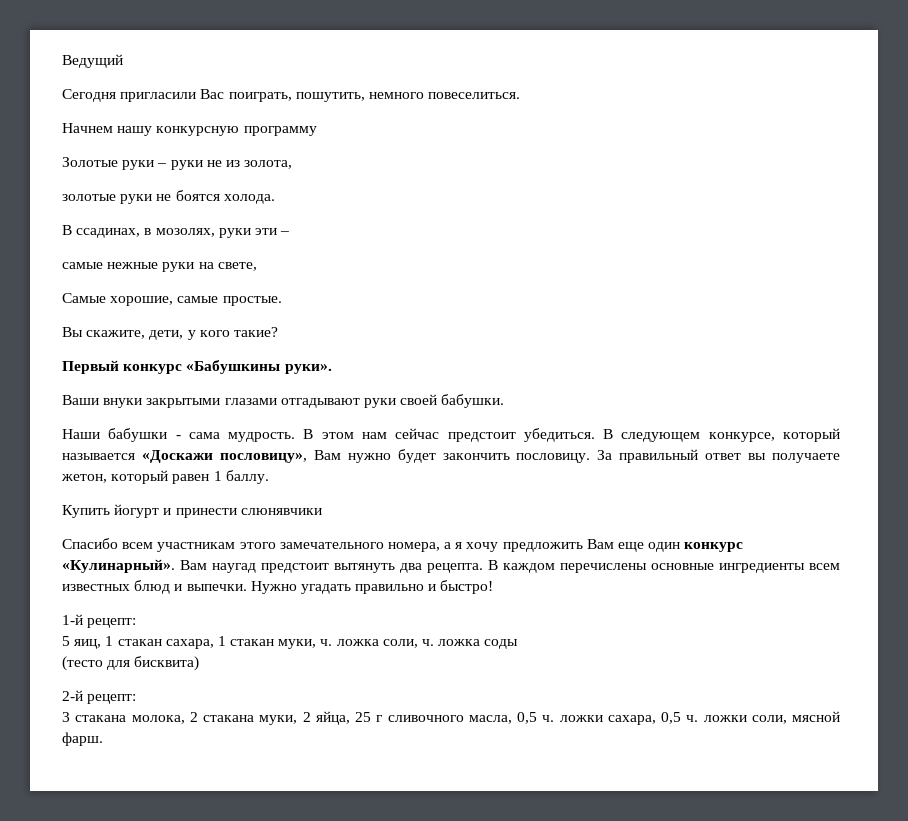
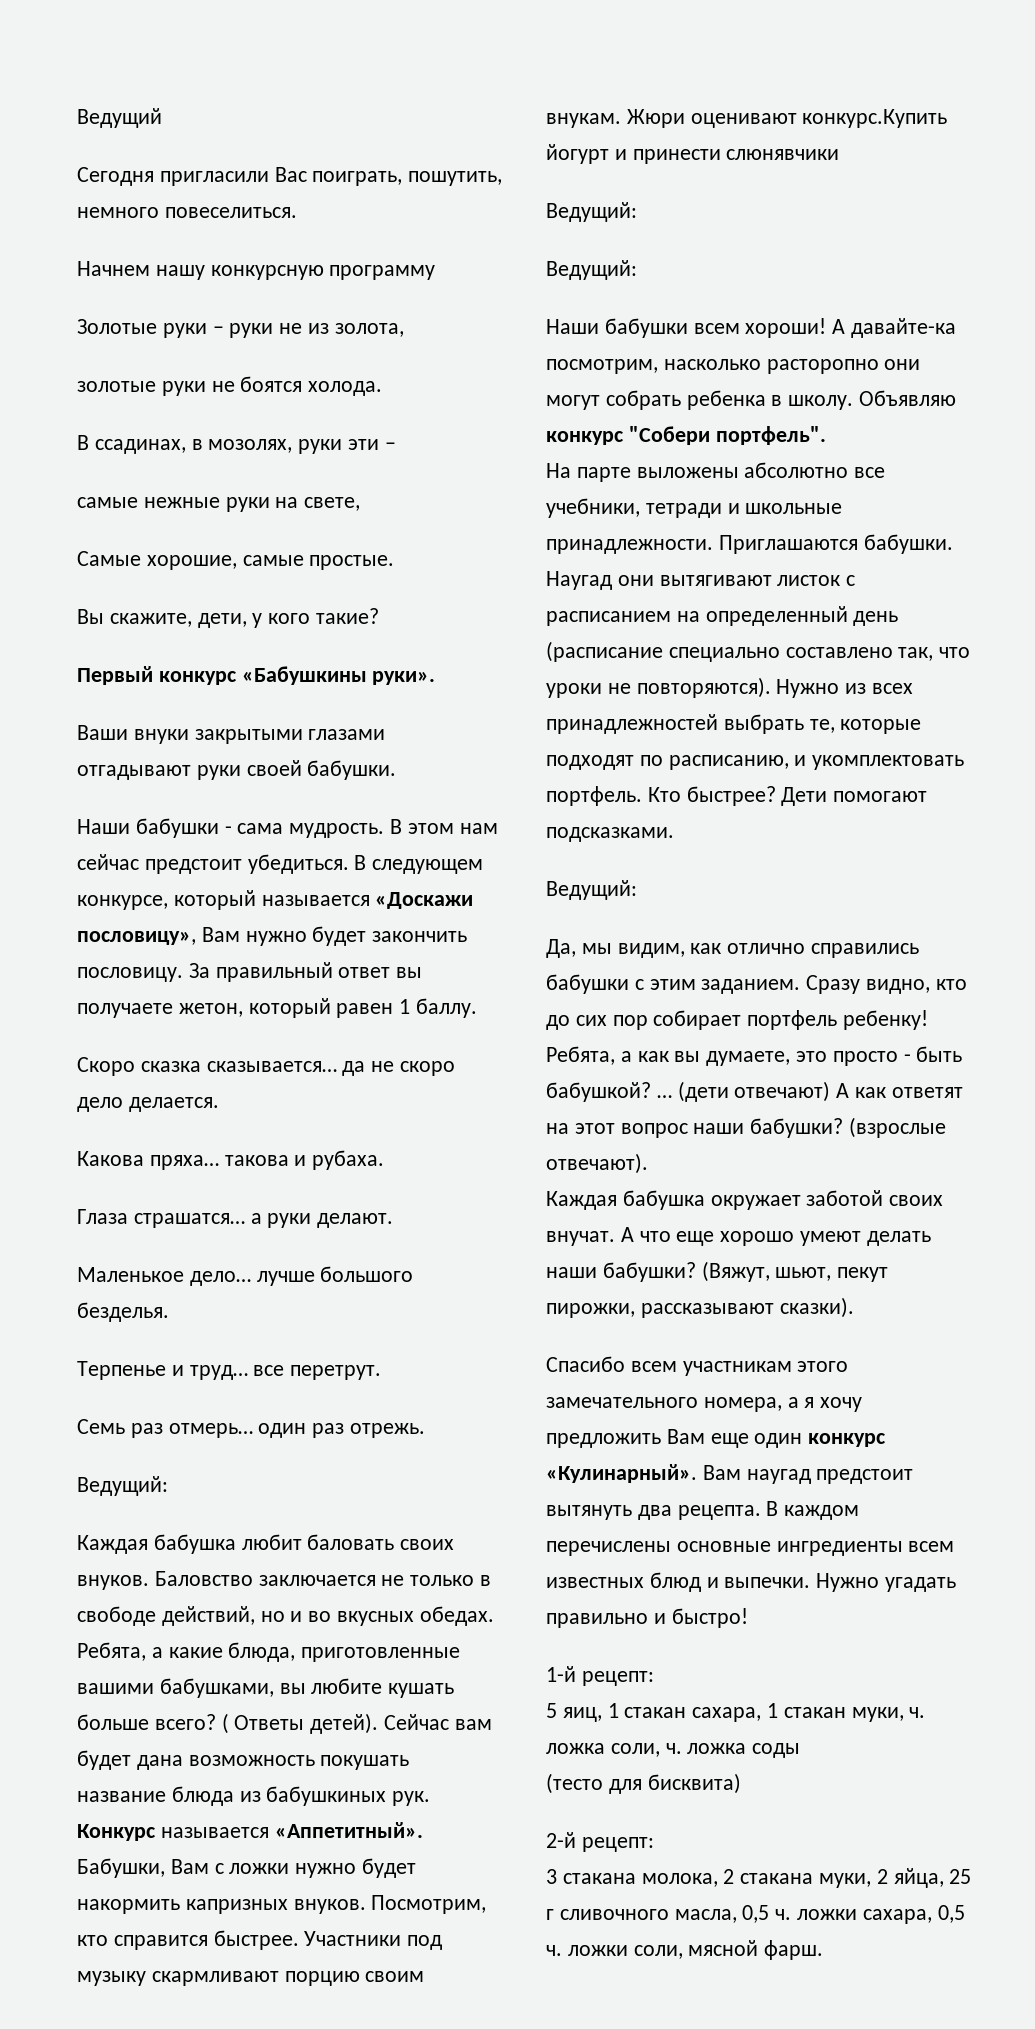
[62,504,322,518] Купить йогурт и принести слюнявчики -> [77,1057,456,1076] [77,1097,219,1112] [77,1150,385,1170] [77,1209,394,1228] [77,1266,414,1286] [77,1302,169,1322] [77,1361,382,1380] [77,1419,426,1438] [77,1476,168,1496] [77,1534,455,1554] [77,1571,492,1590] [77,1606,494,1626] [77,1642,461,1662] [77,1678,455,1698] [77,1713,492,1734] [77,1750,410,1770] [77,1786,431,1806] [77,1822,423,1841] [77,1858,417,1878] [77,1895,487,1914] [77,1930,443,1950] [77,1971,425,1986] [546,109,948,128] [546,144,840,164] [546,202,637,222] [546,260,637,280] [546,318,957,338] [546,359,921,374] [546,390,957,410] [546,426,826,445] [546,462,886,482] [546,498,843,518] [546,534,953,554] [546,571,856,590] [546,606,899,626] [546,641,971,662] [546,677,914,698] [546,714,922,734] [546,755,965,770] [546,786,928,806] [546,827,674,842] [546,880,637,900] [546,939,920,958] [546,974,967,994] [546,1010,929,1030] [546,1046,963,1066] [546,1081,963,1102] [546,1117,947,1138] [546,1153,648,1174] [546,1190,944,1210] [546,1227,931,1246] [546,1261,889,1282] [546,1297,854,1318] Скоро сказка сказывается… да не скоро дело делается. // Какова пряха… такова и рубаха. // Глаза страшатся… а руки делают. // Маленькое дело… лучше большого безделья. // Терпенье и труд… все перетрут. // Семь раз отмерь… один раз отрежь. // Ведущий: // Каждая бабушка любит баловать своих внуков. Баловство заключается не только в свободе действий, но и во вкусных обедах. Ребята, а какие блюда, приготовленные вашими бабушками, вы любите кушать больше всего? ( Ответы детей). Сейчас вам будет дана возможность покушать название блюда из бабушкиных рук. Конкурс называется «Аппетитный». Бабушки, Вам с ложки нужно будет накормить капризных внуков. Посмотрим, кто справится быстрее. Участники под музыку скармливают порцию своим внукам. Жюри оценивают конкурс.Купить йогурт и принести слюнявчики // Ведущий: // Ведущий: // Наши бабушки всем хороши! А давайте-ка посмотрим, насколько расторопно они могут собрать ребенка в школу. Объявляю конкурс "Собери портфель". // На парте выложены абсолютно все учебники, тетради и школьные принадлежности. Приглашаются бабушки. Наугад они вытягивают листок с расписанием на определенный день (расписание специально составлено так, что уроки не повторяются). Нужно из всех принадлежностей выбрать те, которые подходят по расписанию, и укомплектовать портфель. Кто быстрее? Дети помогают подсказками. // Ведущий: // Да, мы видим, как отлично справились бабушки с этим заданием. Сразу видно, кто до сих пор собирает портфель ребенку! Ребята, а как вы думаете, это просто - быть бабушкой? … (дети отвечают) А как ответят на этот вопрос наши бабушки? (взрослые отвечают). // Каждая бабушка окружает заботой своих внучат. А что еще хорошо умеют делать наши бабушки? (Вяжут, шьют, пекут пирожки, рассказывают сказки).

